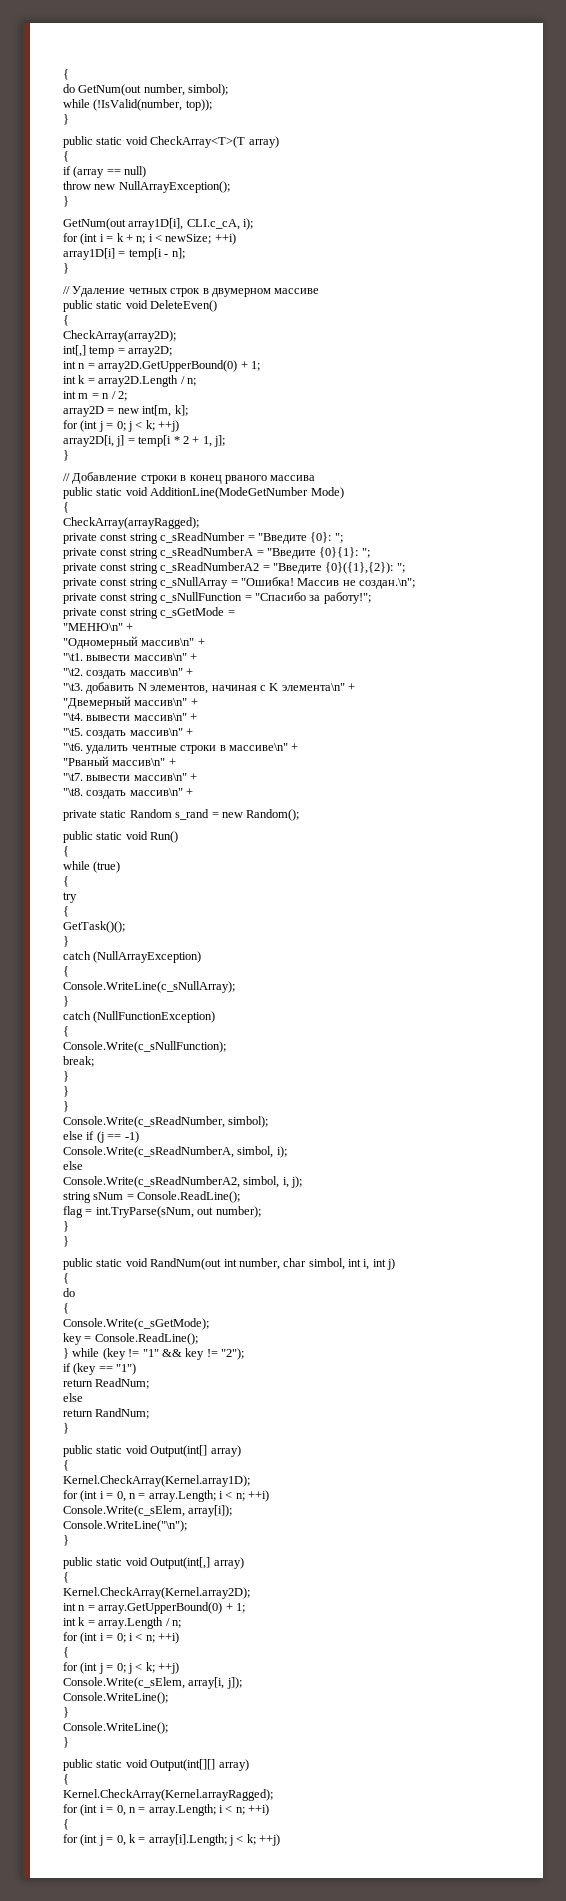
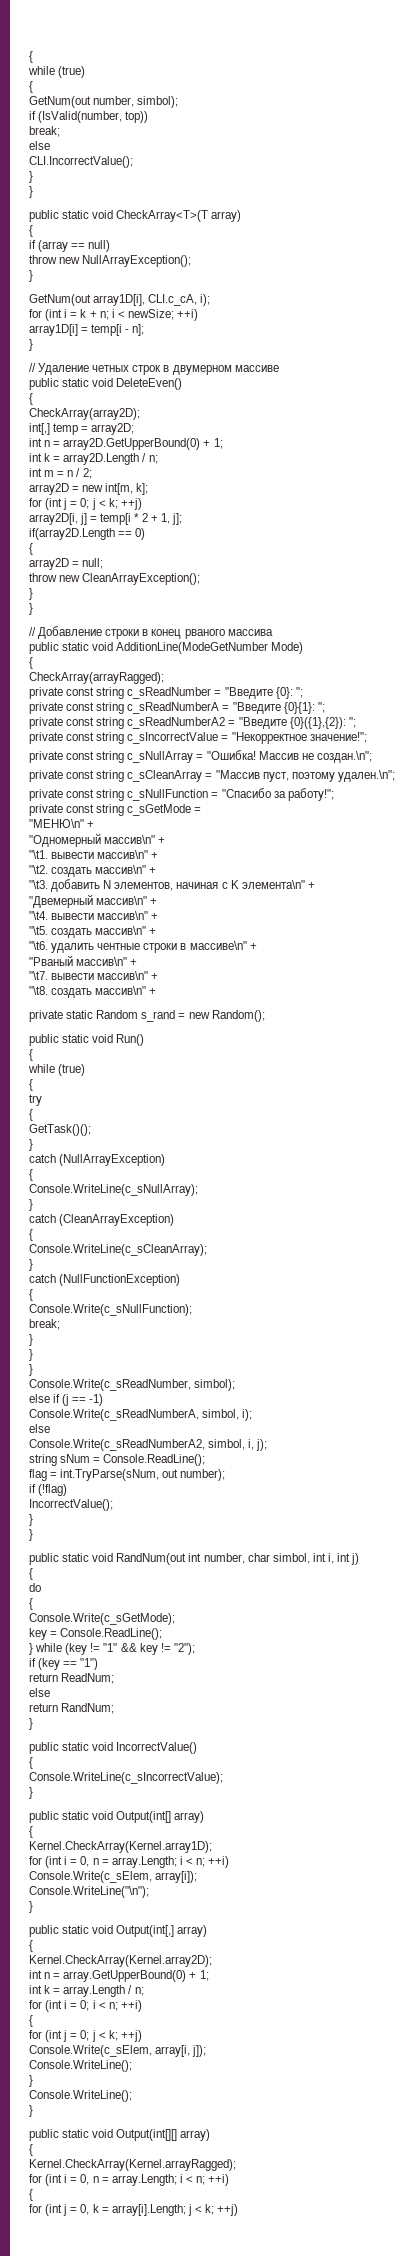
[63,69,69,80] [63,84,75,93] { // do -> [29,51,33,63] [28,66,86,78] [29,81,33,93] { // while (true) // { //
[63,99,212,111] while (!IsValid(number, top)); -> [29,111,149,123] [29,126,60,137] [29,141,50,150] [29,156,133,168] [29,171,33,183] if (IsValid(number, top)) // break; // else // CLI.IncorrectValue(); // }
(225, 441) none -> [29,528,146,540] [29,543,33,555] [29,558,104,570] [29,573,201,585] [29,588,33,600] // if(array2D.Length == 0) // { // array2D = null; // throw new CleanArrayException(); // }
(405, 568) none -> [29,732,367,744] // private const string c_sIncorrectValue = "Некорректное значение!";
(415, 583) none -> [29,770,395,782] // private const string c_sCleanArray = "Массив пуст, поэтому удален.\n";
(69, 1001) none -> [29,1214,175,1226] [29,1229,33,1241] [29,1244,207,1256] [29,1259,33,1271] // catch (CleanArrayException) // { // Console.WriteLine(c_sCleanArray); // }
(261, 1212) none -> [29,1484,68,1496] [29,1499,113,1511] // if (!flag) // IncorrectValue();
(69, 1428) none -> [29,1742,198,1754] [29,1757,33,1769] [29,1772,223,1784] [29,1787,33,1799] // public static void IncorrectValue() // { // Console.WriteLine(c_sIncorrectValue); // }

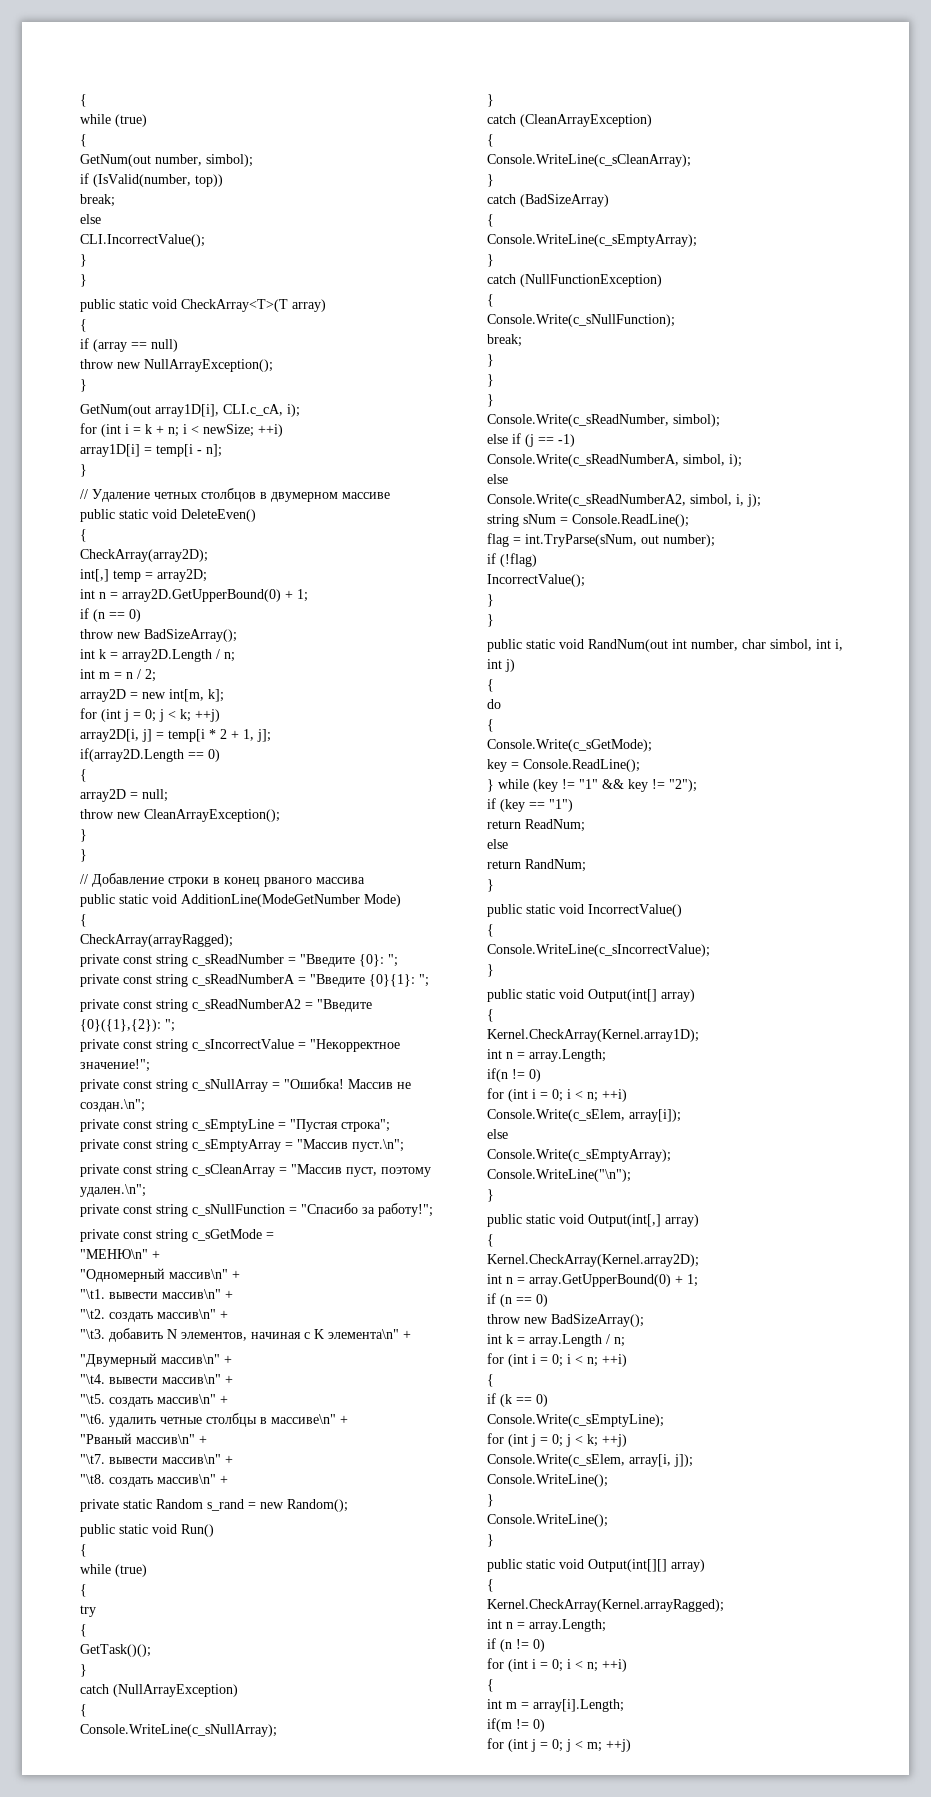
[132,365,162,375] строк -> [201,488,256,502] столбцов
(223, 443) none -> [80,608,141,622] [80,629,237,642] // if (n == 0) // throw new BadSizeArray();
(372, 757) none -> [80,1119,390,1132] [80,1139,404,1152] // private const string c_sEmptyLine = "Пустая строка"; // private const string c_sEmptyArray = "Массив пуст.\n";
[29,894,93,908] "Двемерный -> [80,1353,157,1367] "Двумерный
[97,943,178,953] чентные строки -> [160,1413,257,1427] четные столбцы
(33, 1265) none -> [487,194,609,207] [487,214,494,227] [487,234,697,247] [487,254,494,267] // catch (BadSizeArray) // { // Console.WriteLine(c_sEmptyArray); // }
[29,1856,177,1868] // for (int i = 0, n = array.Length; -> [487,1049,606,1062] [487,1068,541,1082] [487,1088,563,1102] // int n = array.Length; // if(n != 0) // for (int i = 0;
(198, 1877) none -> [487,1129,508,1139] [487,1149,671,1162] // else // Console.Write(c_sEmptyArray);
(209, 1975) none -> [487,1293,548,1307] [487,1314,644,1327] // if (n == 0) // throw new BadSizeArray();
(33, 2021) none -> [487,1393,548,1407] [487,1414,664,1427] // if (k == 0) // Console.Write(c_sEmptyLine);
[29,2174,230,2186] [29,2189,33,2201] [29,2204,215,2216] // for (int i = 0, n = array.Length; i < n; ++i) // { // for (int j = 0, k = array[i].Length; j < k; -> [487,1619,606,1632] [487,1638,545,1652] [487,1658,627,1672] [487,1679,494,1692] [487,1699,624,1712] [487,1718,545,1732] [487,1738,602,1752] // int n = array.Length; // if (n != 0) // for (int i = 0; i < n; ++i) // { // int m = array[i].Length; // if(m != 0) // for (int j = 0; j < m;

